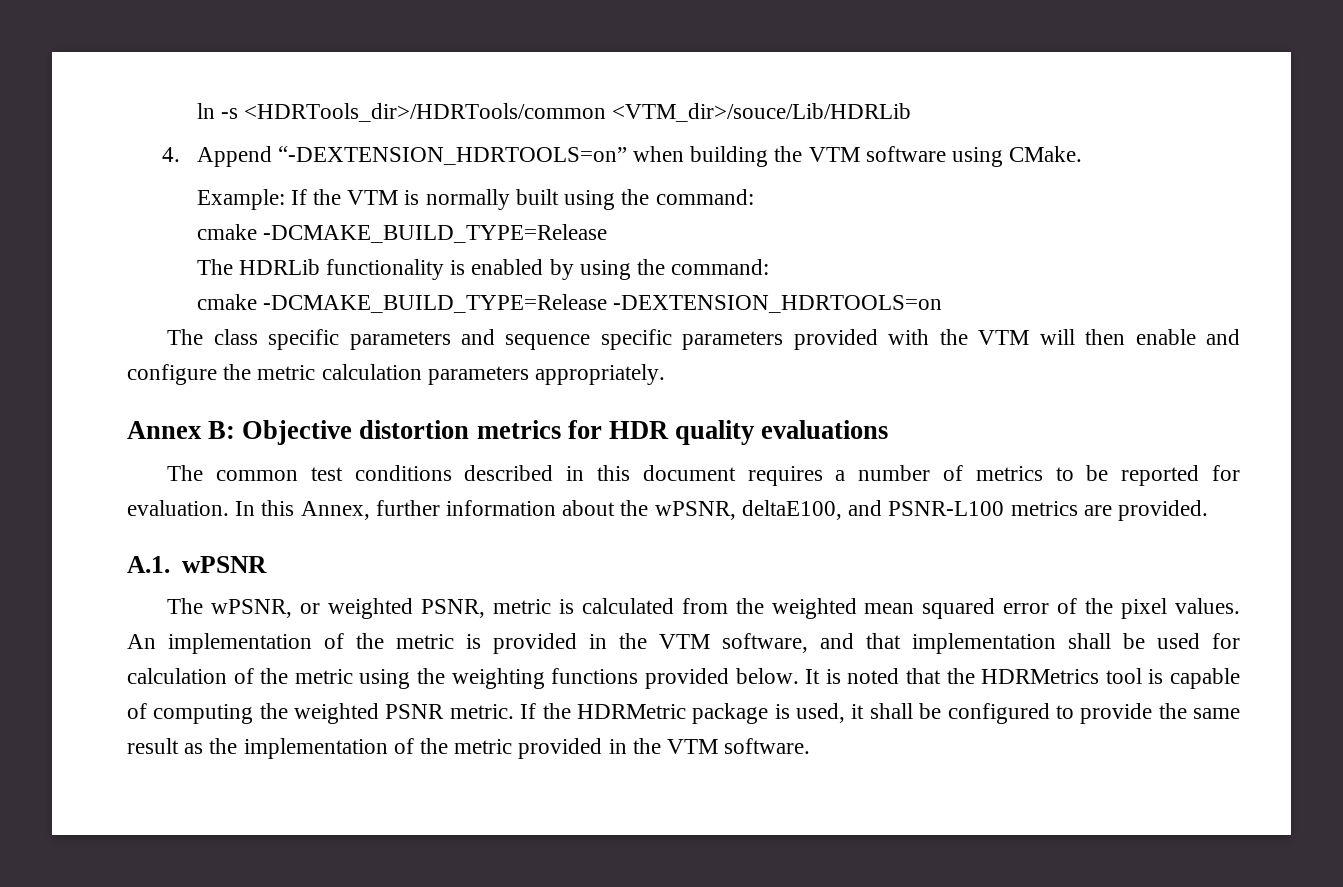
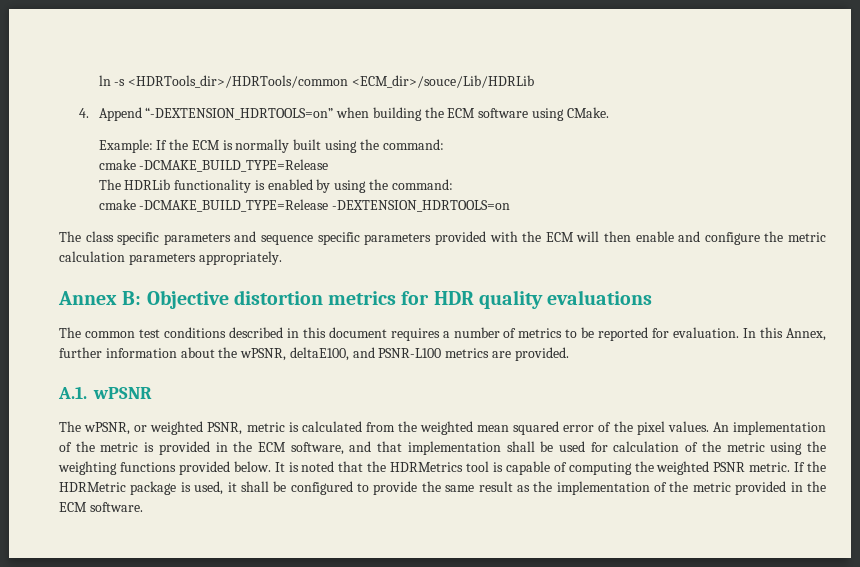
[612,103,912,122] <VTM_dir>/souce/Lib/HDRLib -> [351,75,534,88] <ECM_dir>/souce/Lib/HDRLib
[808,147,860,162] VTM -> [447,108,476,118] ECM
[347,190,399,205] VTM -> [191,140,220,150] ECM
[978,330,1030,345] VTM -> [545,232,574,242] ECM
[659,634,710,649] VTM -> [258,442,286,452] ECM
[667,739,719,754] VTM -> [59,502,87,512] ECM

